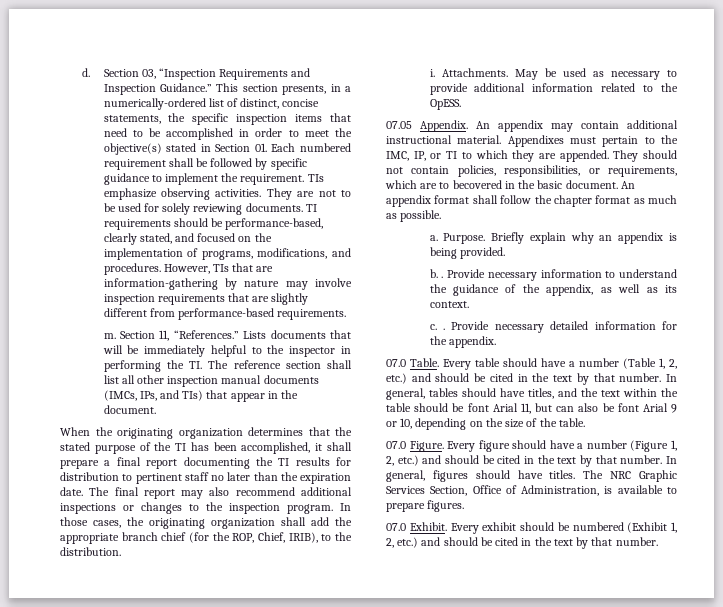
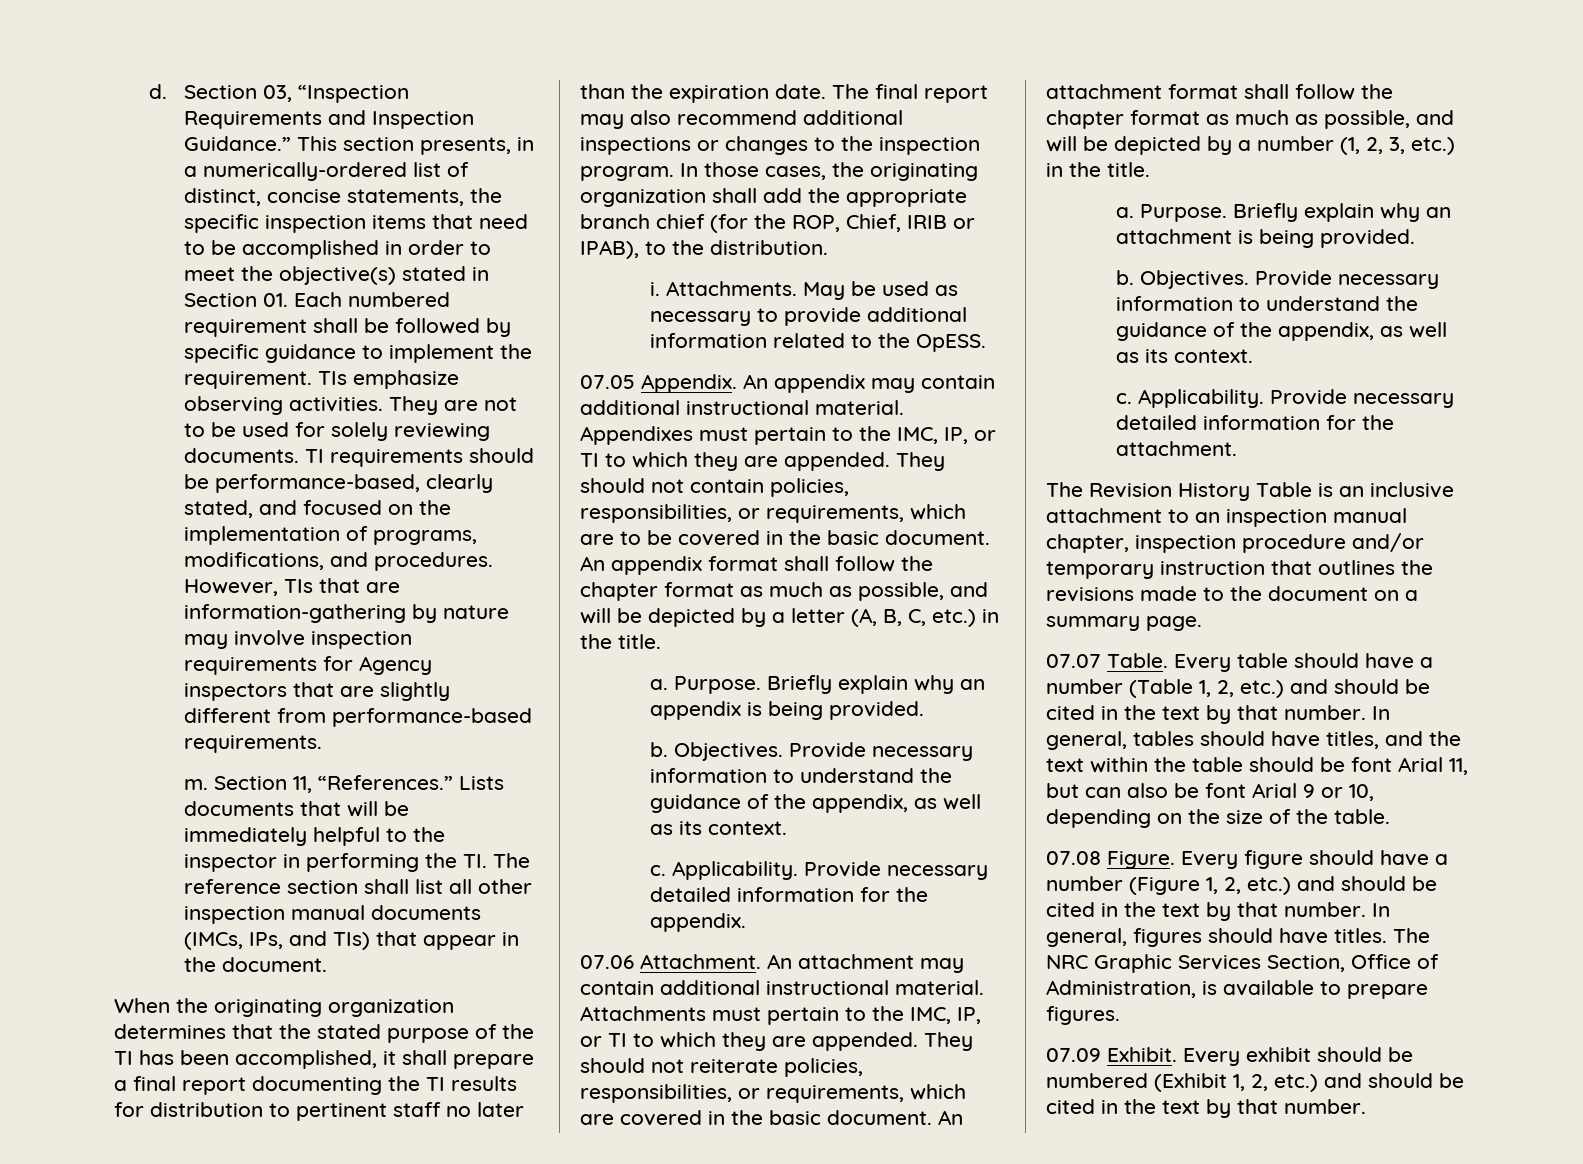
(225, 299) none -> [323,656,433,675] [184,683,288,701] for Agency inspectors
[288,532,318,543] IRIB), -> [907,215,975,229] [580,240,639,259] IRIB or IPAB),
[452,180,502,189] becovered -> [647,530,760,546] be covered
[400,210,442,222] possible. -> [858,582,988,601] [580,608,999,627] [580,634,661,649] possible, and will be depicted by a letter (A, B, C, etc.) in the title.
[441,276,444,278] . -> [674,742,784,761] Objectives.
[442,328,445,330] . -> [672,861,799,880] Applicability.
[386,359,406,367] 07.0 -> [580,954,964,973] [580,980,984,995] [580,1006,981,1025] [580,1032,973,1051] [580,1058,863,1077] [580,1084,966,1103] [580,1110,963,1126] [1046,84,1393,100] [1046,110,1454,129] [1046,136,1455,155] [1046,162,1150,177] [1116,203,1452,222] [1116,229,1416,248] [1116,270,1440,289] [1116,296,1419,311] [1116,322,1448,341] [1116,349,1254,363] [1116,389,1455,408] [1116,415,1395,430] [1116,441,1238,456] [1046,482,1454,501] [1046,508,1407,527] [1046,533,1424,553] [1046,560,1433,579] [1046,586,1418,602] [1046,616,1202,631] [1046,654,1101,668] 07.06 Attachment. An attachment may contain additional instructional material. Attachments must pertain to the IMC, IP, or TI to which they are appended. They should not reiterate policies, responsibilities, or requirements, which are covered in the basic document. An attachment format shall follow the chapter format as much as possible, and will be depicted by a number (1, 2, 3, etc.) in the title. // a. Purpose. Briefly explain why an attachment is being provided. // b. Objectives. Provide necessary information to understand the guidance of the appendix, as well as its context. // c. Applicability. Provide necessary detailed information for the attachment. // The Revision History Table is an inclusive attachment to an inspection manual chapter, inspection procedure and/or temporary instruction that outlines the revisions made to the document on a summary page. // 07.07
[386,441,406,449] 07.0 -> [1046,851,1101,865] 07.08
[386,523,406,531] 07.0 -> [1046,1048,1101,1062] 07.09

